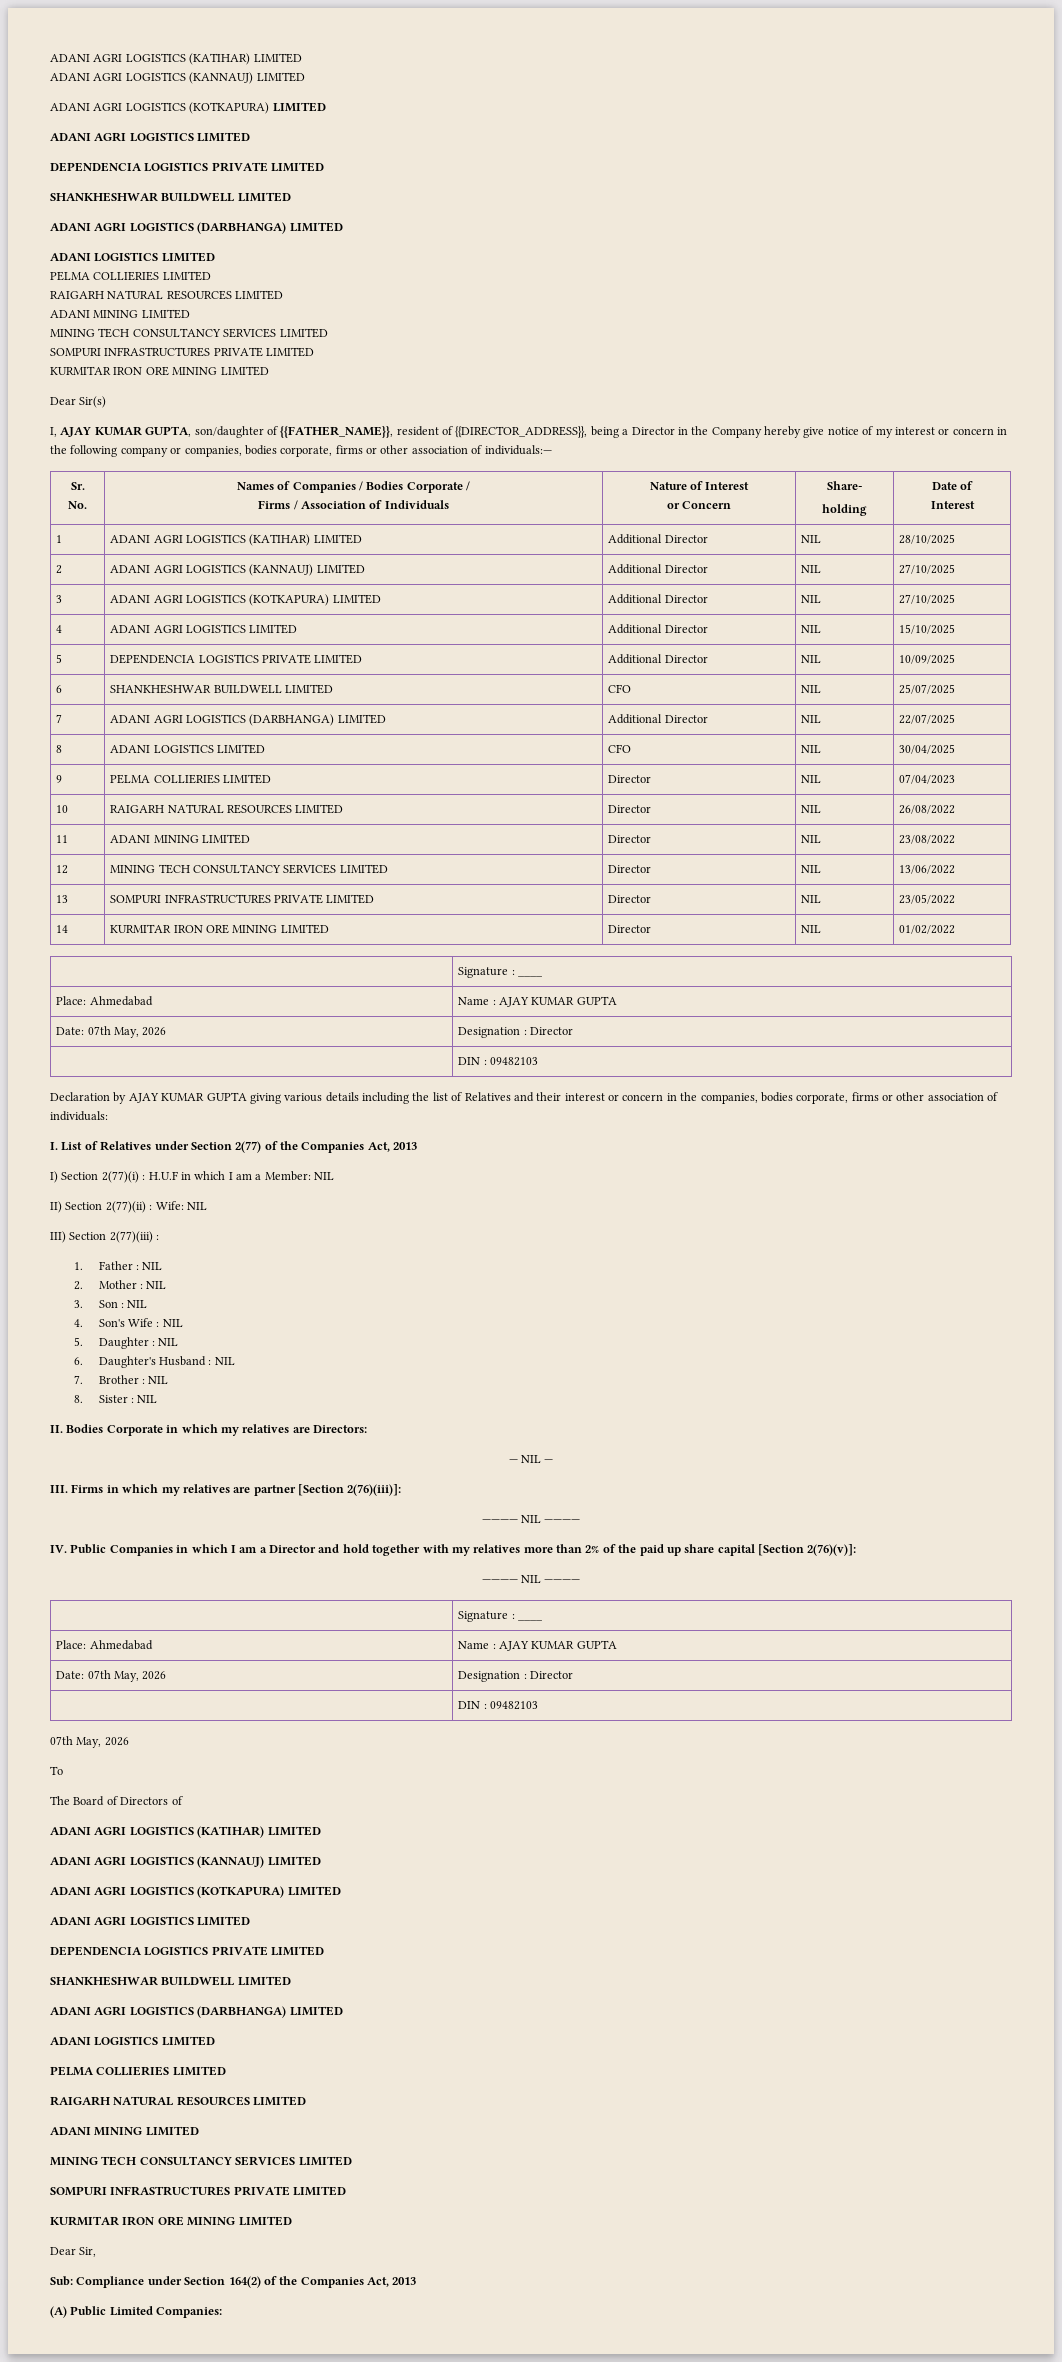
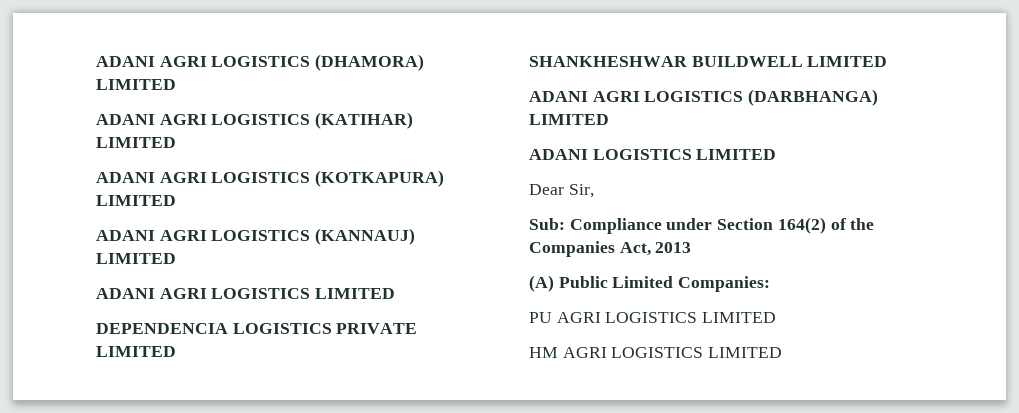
[50,53,302,65] [50,72,305,84] [50,102,270,114] ADANI AGRI LOGISTICS (KATIHAR) LIMITED // ADANI AGRI LOGISTICS (KANNAUJ) LIMITED // ADANI AGRI LOGISTICS (KOTKAPURA) -> [96,54,425,71] [96,79,176,90] [96,112,414,129] [96,137,176,148] [96,170,445,187] [96,195,176,206] [96,228,416,245] ADANI AGRI LOGISTICS (DHAMORA) LIMITED // ADANI AGRI LOGISTICS (KATIHAR) LIMITED // ADANI AGRI LOGISTICS (KOTKAPURA) LIMITED // ADANI AGRI LOGISTICS (KANNAUJ)
[50,271,211,281] [50,290,284,300] [50,309,190,319] [50,328,328,338] [50,347,315,357] [50,366,269,376] [50,396,107,408] [50,426,1007,438] [50,445,552,457] [70,482,85,490] [68,501,87,509] [236,481,471,493] [258,500,449,510] [649,481,750,490] [666,501,732,509] [827,481,862,490] [822,504,867,516] [931,481,974,490] [930,501,975,509] [56,535,63,543] [110,534,362,546] [608,534,708,544] [801,535,822,543] [899,534,956,544] [56,565,63,574] [110,564,365,576] [608,564,708,574] [801,565,822,573] [899,564,956,574] [56,595,63,603] [110,594,381,606] [608,594,708,604] [801,595,822,603] [899,594,956,604] [56,625,63,633] [110,624,298,634] [608,624,708,634] [801,625,822,633] [899,624,956,634] [56,654,63,663] [110,654,363,664] [608,654,708,664] [801,655,822,663] [899,654,956,664] [56,685,63,693] [110,684,333,694] [608,684,632,693] [801,685,822,693] [899,684,956,694] [56,714,63,723] [110,714,386,726] [608,714,708,724] [801,715,822,723] [899,714,956,724] [56,745,63,753] [110,744,265,754] [608,744,632,753] [801,745,822,753] [899,744,956,754] [56,775,63,783] [110,774,271,784] [608,775,652,783] [801,775,822,783] [899,774,956,784] [56,805,69,813] [110,804,344,814] [608,805,652,813] [801,805,822,813] [899,805,956,814] [56,835,69,843] [110,834,250,844] [608,835,652,843] [801,835,822,843] [899,835,956,844] [56,865,69,874] [110,864,388,874] [608,865,652,873] [801,865,822,873] [899,865,956,874] [56,895,69,903] [110,894,375,904] [608,895,652,903] [801,895,822,903] [899,894,956,904] [56,925,69,933] [110,924,329,934] [608,925,652,933] [801,925,822,933] [899,925,956,934] [458,967,515,978] [517,975,543,977] [56,996,153,1006] [458,996,617,1007] [56,1026,167,1038] [458,1027,573,1038] [458,1057,538,1066] [50,1092,999,1104] [50,1111,108,1121] [50,1141,418,1153] [50,1171,335,1183] [50,1201,207,1213] [50,1231,160,1243] [74,1261,163,1270] [74,1280,167,1290] [74,1300,148,1308] [74,1318,183,1327] [74,1337,179,1349] [74,1356,235,1368] [74,1375,169,1384] [74,1395,158,1403] [50,1424,367,1436] [508,1455,554,1463] [50,1484,402,1496] [481,1515,581,1523] [50,1544,857,1556] [481,1575,581,1583] [458,1611,515,1622] [517,1619,543,1621] [56,1640,153,1650] [458,1640,617,1651] [56,1670,167,1682] [458,1671,573,1682] [458,1701,538,1710] [50,1736,129,1748] [50,1766,63,1775] [50,1796,183,1806] [50,1826,321,1838] [50,1856,321,1868] [50,1886,341,1898] [50,1916,251,1926] [50,1946,325,1956] [50,1976,291,1986] [50,2006,343,2018] [50,2036,215,2046] [50,2066,226,2076] [50,2096,307,2106] [50,2126,199,2136] [50,2156,352,2166] [50,2186,347,2196] [50,2216,292,2226] // PELMA COLLIERIES LIMITED // RAIGARH NATURAL RESOURCES LIMITED // ADANI MINING LIMITED // MINING TECH CONSULTANCY SERVICES LIMITED // SOMPURI INFRASTRUCTURES PRIVATE LIMITED // KURMITAR IRON ORE MINING LIMITED // Dear Sir(s) // I, AJAY KUMAR GUPTA, son/daughter of {{FATHER_NAME}}, resident of {{DIRECTOR_ADDRESS}}, being a Director in the Company hereby give notice of my interest or concern in the following company or companies, bodies corporate, firms or other association of individuals:— // Sr. // No. | Names of Companies / Bodies Corporate / // Firms / Association of Individuals | Nature of Interest // or Concern | Share- // holding | Date of // Interest // 1 | ADANI AGRI LOGISTICS (KATIHAR) LIMITED | Additional Director | NIL | 28/10/2025 // 2 | ADANI AGRI LOGISTICS (KANNAUJ) LIMITED | Additional Director | NIL | 27/10/2025 // 3 | ADANI AGRI LOGISTICS (KOTKAPURA) LIMITED | Additional Director | NIL | 27/10/2025 // 4 | ADANI AGRI LOGISTICS LIMITED | Additional Director | NIL | 15/10/2025 // 5 | DEPENDENCIA LOGISTICS PRIVATE LIMITED | Additional Director | NIL | 10/09/2025 // 6 | SHANKHESHWAR BUILDWELL LIMITED | CFO | NIL | 25/07/2025 // 7 | ADANI AGRI LOGISTICS (DARBHANGA) LIMITED | Additional Director | NIL | 22/07/2025 // 8 | ADANI LOGISTICS LIMITED | CFO | NIL | 30/04/2025 // 9 | PELMA COLLIERIES LIMITED | Director | NIL | 07/04/2023 // 10 | RAIGARH NATURAL RESOURCES LIMITED | Director | NIL | 26/08/2022 // 11 | ADANI MINING LIMITED | Director | NIL | 23/08/2022 // 12 | MINING TECH CONSULTANCY SERVICES LIMITED | Director | NIL | 13/06/2022 // 13 | SOMPURI INFRASTRUCTURES PRIVATE LIMITED | Director | NIL | 23/05/2022 // 14 | KURMITAR IRON ORE MINING LIMITED | Director | NIL | 01/02/2022 // | Signature : ____ // Place: Ahmedabad | Name : AJAY KUMAR GUPTA // Date: 07th May, 2026 | Designation : Director // | DIN : 09482103 // Declaration by AJAY KUMAR GUPTA giving various details including the list of Relatives and their interest or concern in the companies, bodies corporate, firms or other association of individuals: // I. List of Relatives under Section 2(77) of the Companies Act, 2013 // I) Section 2(77)(i) : H.U.F in which I am a Member: NIL // II) Section 2(77)(ii) : Wife: NIL // III) Section 2(77)(iii) : // 1. Father : NIL // 2. Mother : NIL // 3. Son : NIL // 4. Son's Wife : NIL // 5. Daughter : NIL // 6. Daughter's Husband : NIL // 7. Brother : NIL // 8. Sister : NIL // II. Bodies Corporate in which my relatives are Directors: // — NIL — // III. Firms in which my relatives are partner [Section 2(76)(iii)]: // ———— NIL ———— // IV. Public Companies in which I am a Director and hold together with my relatives more than 2% of the paid up share capital [Section 2(76)(v)]: // ———— NIL ———— // | Signature : ____ // Place: Ahmedabad | Name : AJAY KUMAR GUPTA // Date: 07th May, 2026 | Designation : Director // | DIN : 09482103 // 07th May, 2026 // To // The Board of Directors of // ADANI AGRI LOGISTICS (KATIHAR) LIMITED // ADANI AGRI LOGISTICS (KANNAUJ) LIMITED // ADANI AGRI LOGISTICS (KOTKAPURA) LIMITED // ADANI AGRI LOGISTICS LIMITED // DEPENDENCIA LOGISTICS PRIVATE LIMITED // SHANKHESHWAR BUILDWELL LIMITED // ADANI AGRI LOGISTICS (DARBHANGA) LIMITED // ADANI LOGISTICS LIMITED // PELMA COLLIERIES LIMITED // RAIGARH NATURAL RESOURCES LIMITED // ADANI MINING LIMITED // MINING TECH CONSULTANCY SERVICES LIMITED // SOMPURI INFRASTRUCTURES PRIVATE LIMITED // KURMITAR IRON ORE MINING LIMITED -> (777, 154) none
(223, 2312) none -> [529,312,777,323] [529,347,783,358] // PU AGRI LOGISTICS LIMITED // HM AGRI LOGISTICS LIMITED

